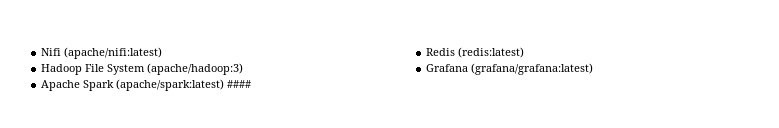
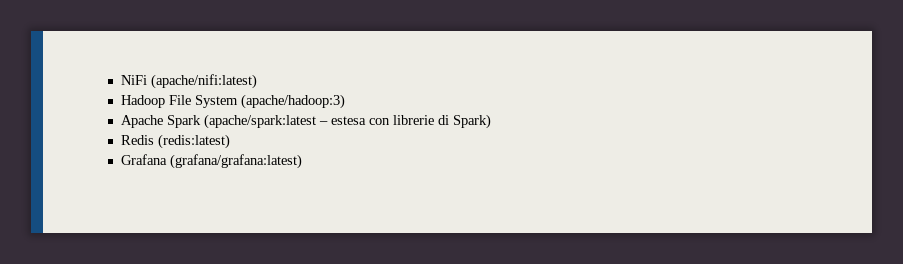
[41,48,62,56] Nifi -> [121,75,148,85] NiFi
[116,79,252,91] (apache/spark:latest) #### -> [204,114,492,129] (apache/spark:latest – estesa con librerie di Spark)

